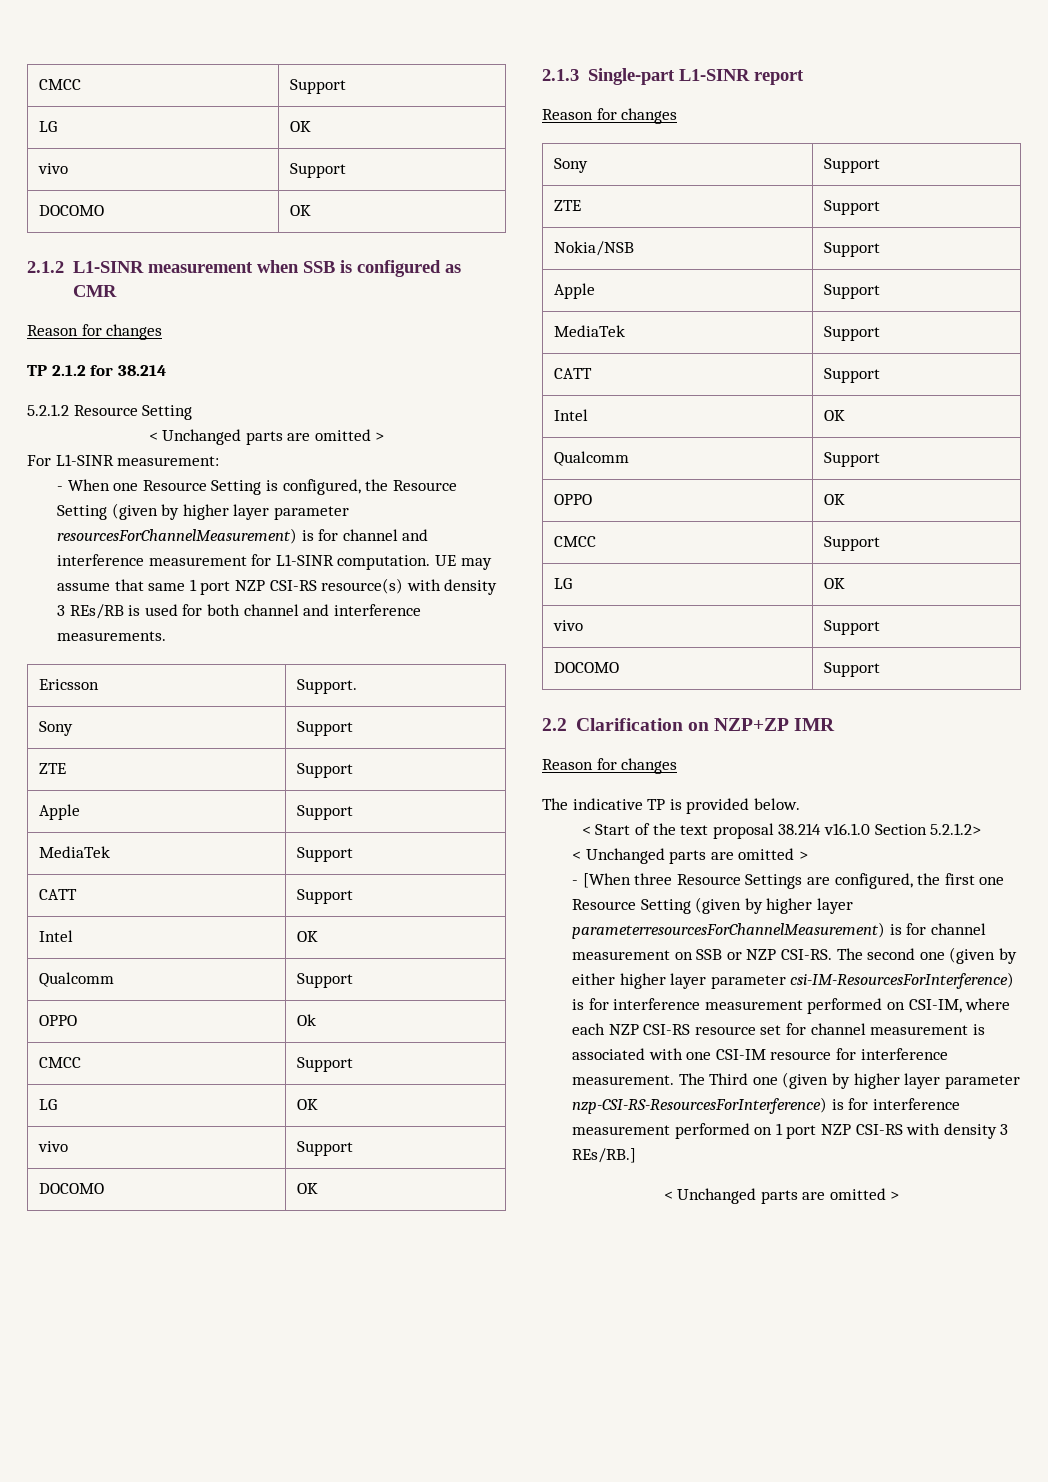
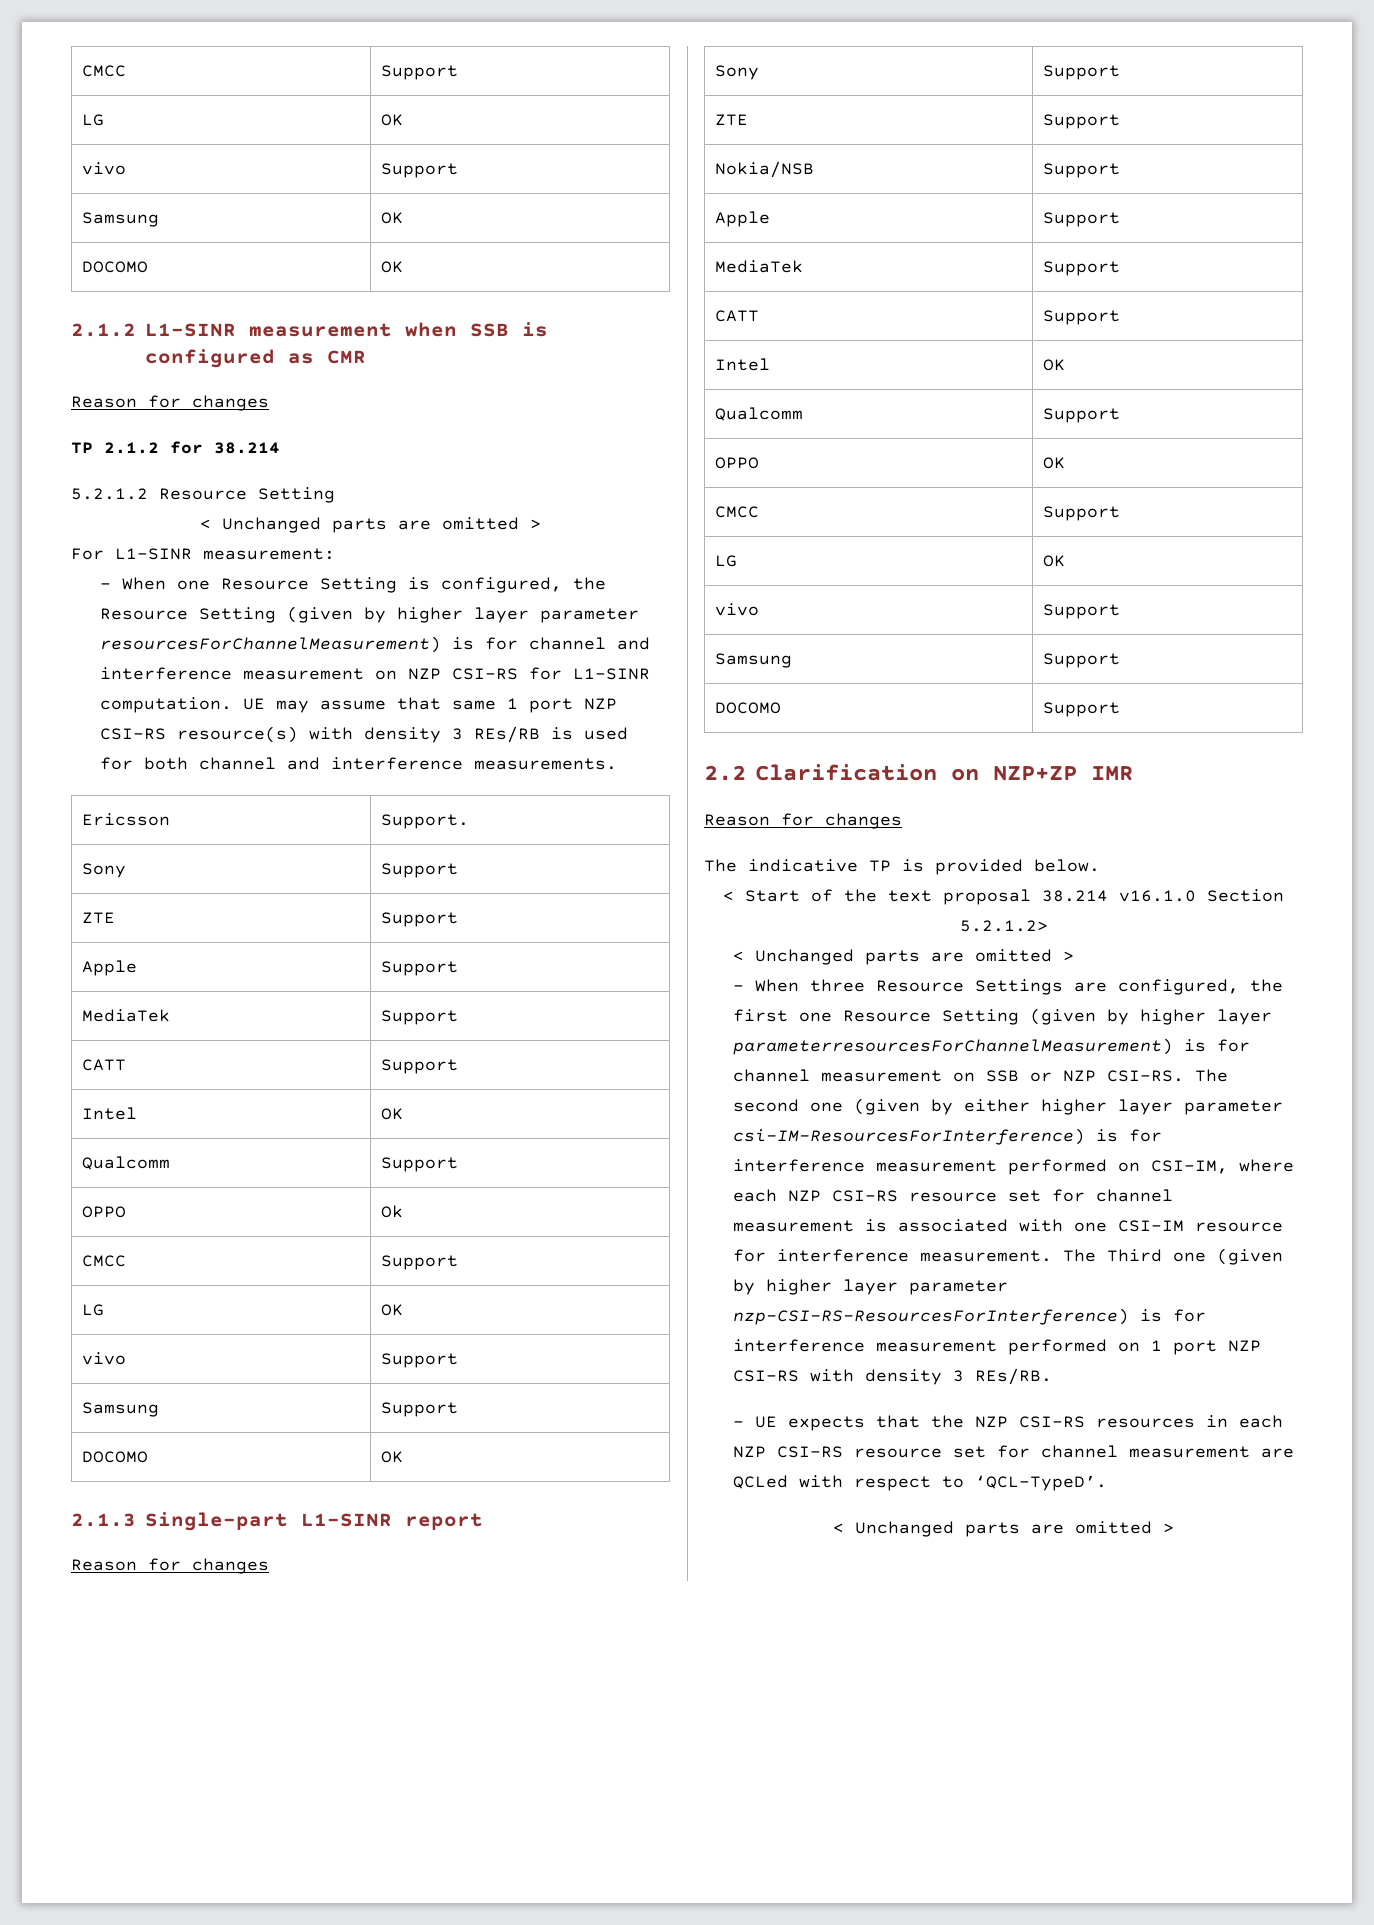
[38,79,81,90] [289,79,346,94] [38,121,57,132] [289,121,311,132] [37,163,68,174] [289,163,346,178] CMCC | Support // LG | OK // vivo | Support -> [81,65,126,77] [380,65,458,80] [81,114,104,126] [380,114,403,126] [81,162,126,175] [380,163,458,178] [81,212,159,227] [380,212,403,224] CMCC | Support // LG | OK // vivo | Support // Samsung | OK
(247, 561) none -> [374,668,518,680] on NZP CSI-RS
(353, 1148) none -> [81,1402,159,1417] [380,1402,458,1417] // Samsung | Support
(880, 627) none -> [714,653,792,668] [1042,653,1120,668] // Samsung | Support
[582,873,631,888] [When -> [754,979,799,992] When
[571,1148,636,1163] REs/RB.] -> [974,1368,1052,1385] [732,1415,1283,1431] [732,1445,1294,1458] [732,1475,1107,1491] REs/RB. // - UE expects that the NZP CSI-RS resources in each NZP CSI-RS resource set for channel measurement are QCLed with respect to ‘QCL-TypeD’.

